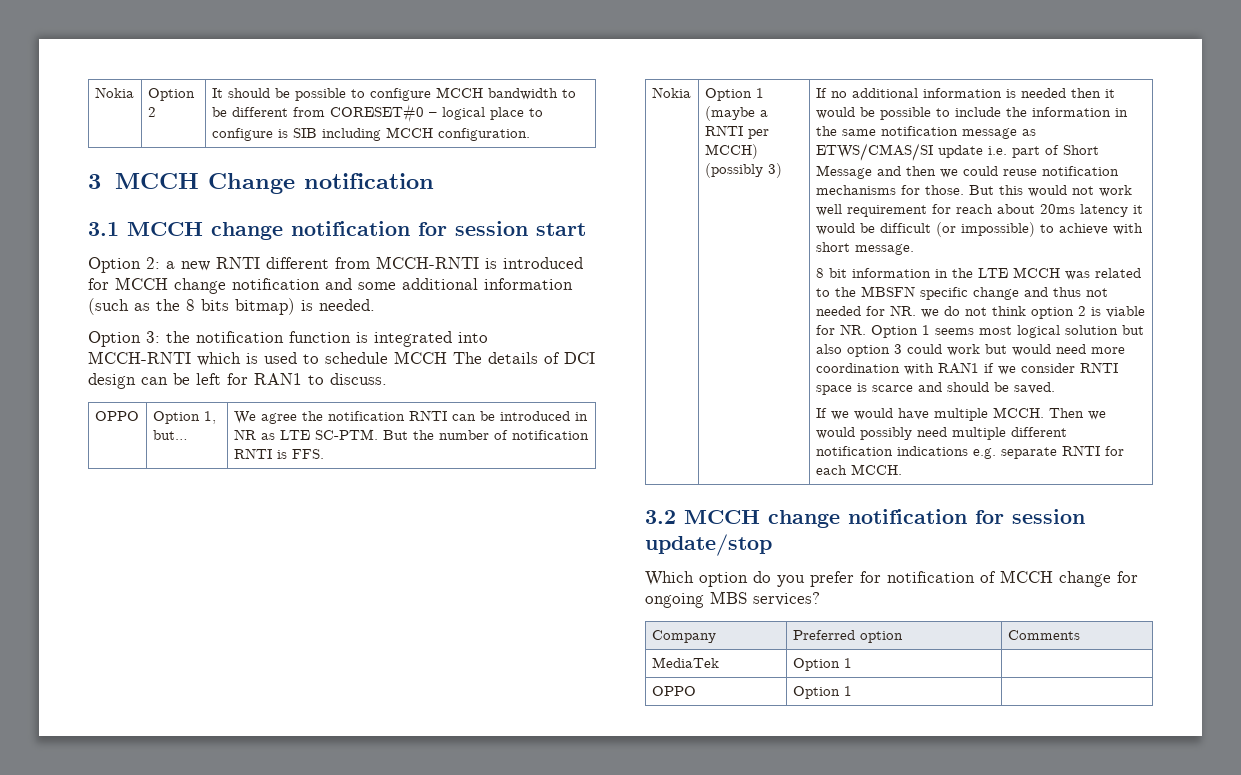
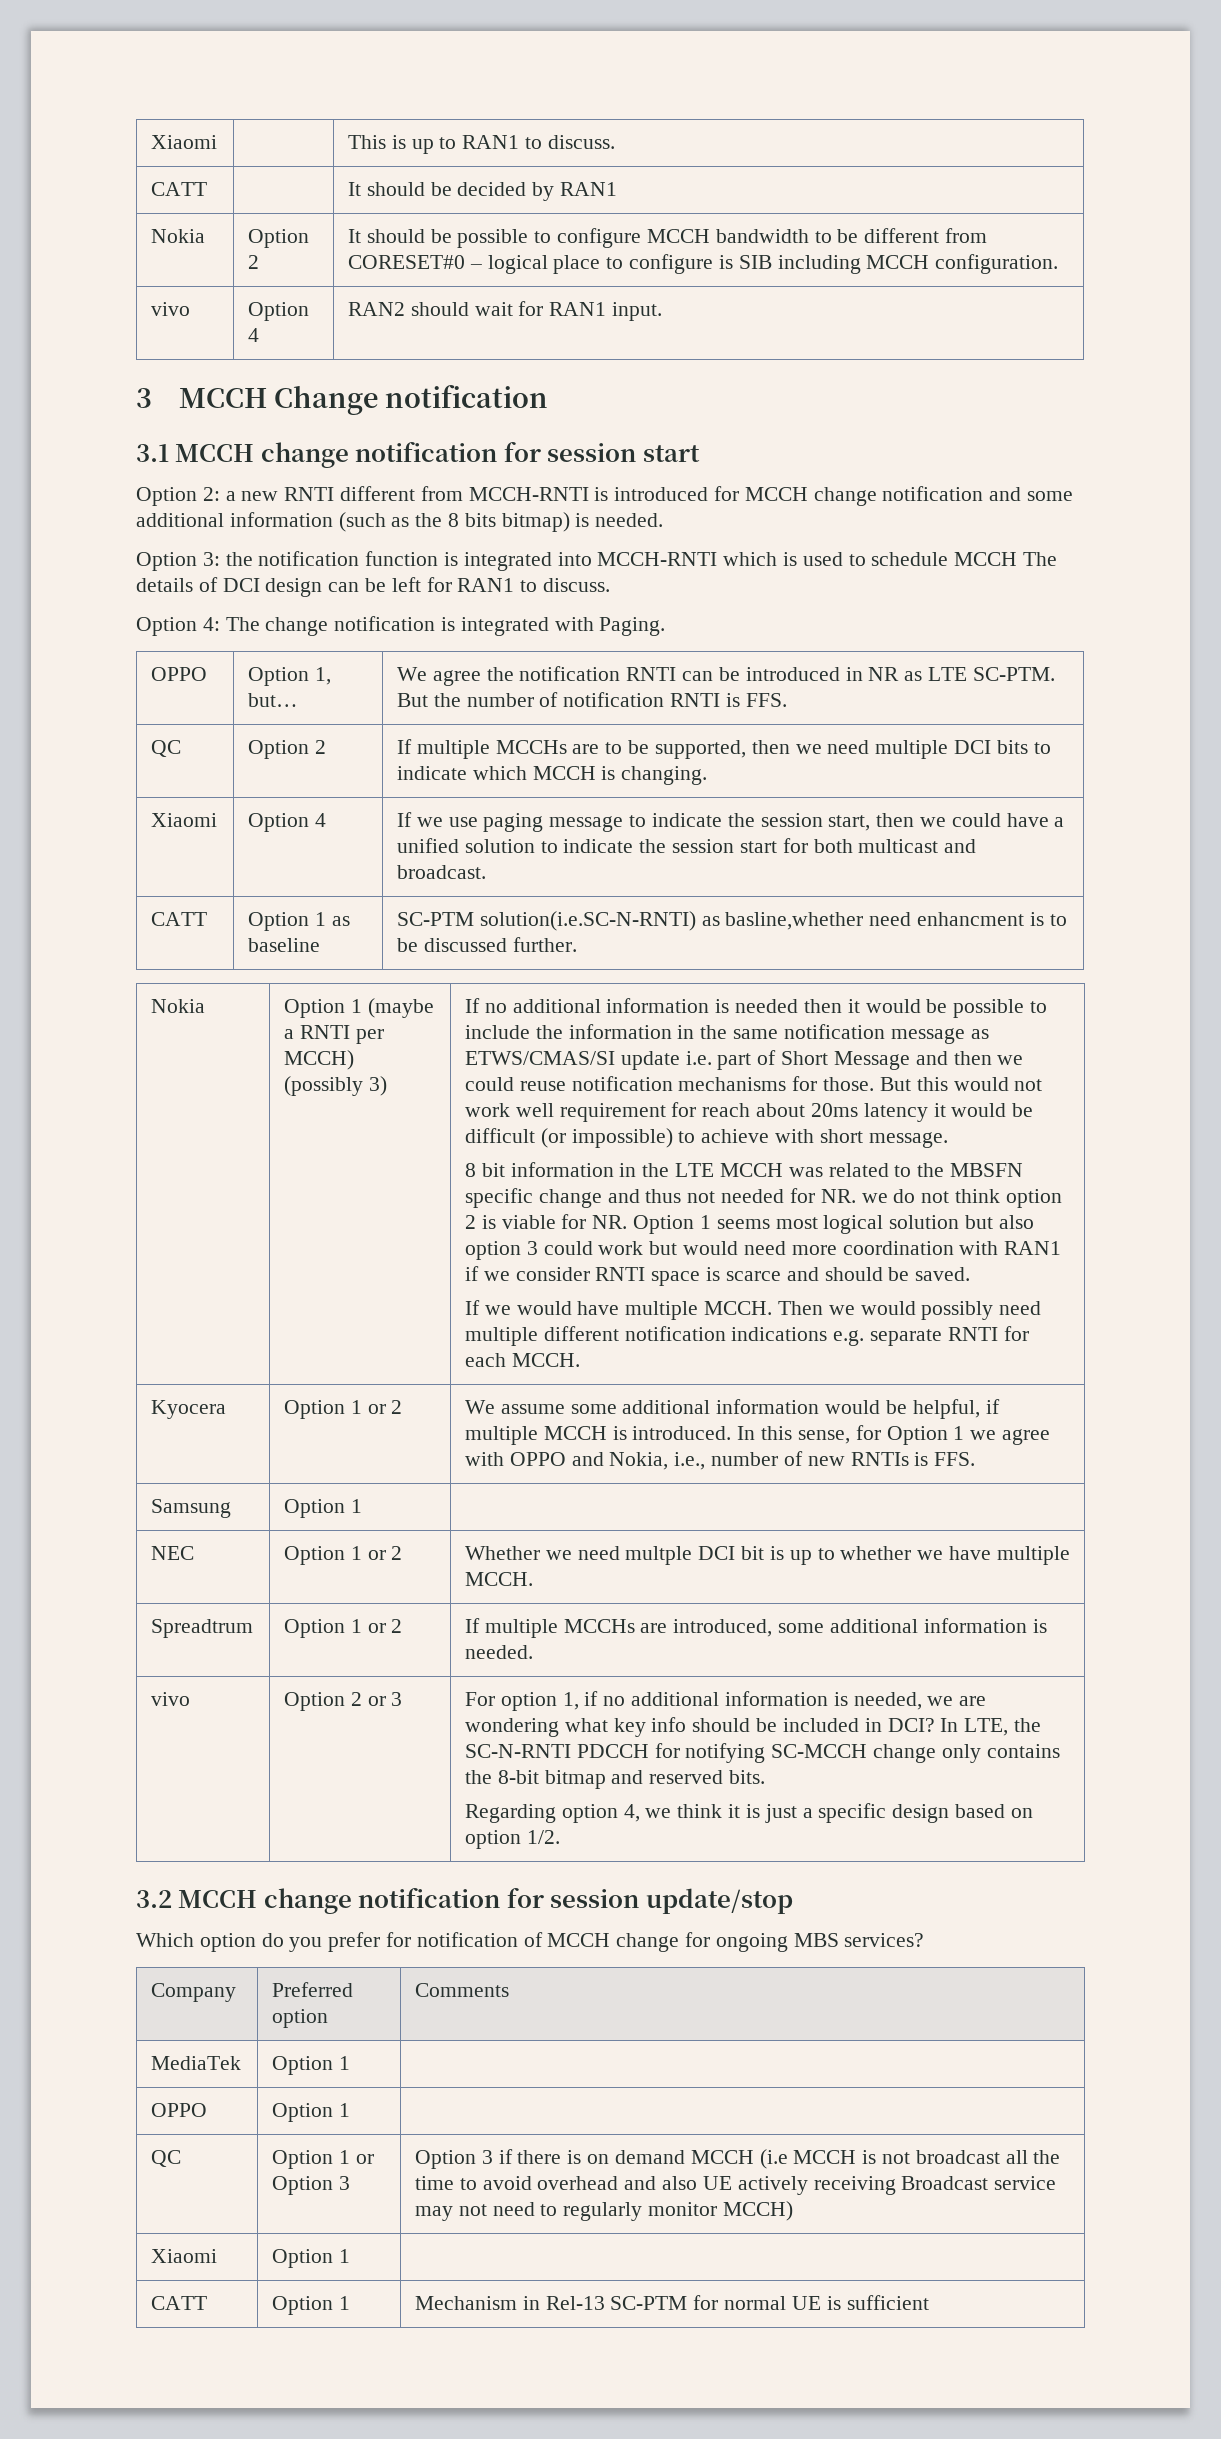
(94, 92) none -> [151,135,218,149] [348,135,615,154] [151,182,208,196] [348,182,618,201] Xiaomi | | This is up to RAN1 to discuss. // CATT | | It should be decided by RAN1 //
(530, 134) none -> [151,302,191,316] [248,302,310,321] [248,328,260,342] [348,301,663,321] // vivo | Option 4 | RAN2 should wait for RAN1 input.
(387, 379) none -> [136,616,666,636] // Option 4: The change notification is integrated with Paging.
(324, 454) none -> [151,740,182,757] [248,740,326,759] [397,739,1051,759] [397,766,708,785] [151,813,218,827] [248,813,326,832] [397,812,1065,832] [397,838,977,853] [397,865,487,879] [151,912,208,926] [248,912,350,931] [248,938,321,952] [397,911,1067,931] [397,937,577,952] // QC | Option 2 | If multiple MCCHs are to be supported, then we need multiple DCI bits to indicate which MCCH is changing. // Xiaomi | Option 4 | If we use paging message to indicate the session start, then we could have a unified solution to indicate the session start for both multicast and broadcast. // CATT | Option 1 as baseline | SC-PTM solution(i.e.SC-N-RNTI) as basline,whether need enhancment is to be discussed further.
(902, 469) none -> [151,1400,227,1419] [284,1400,403,1419] [465,1399,1000,1419] [465,1425,1050,1445] [465,1451,976,1470] [151,1499,232,1518] [284,1499,362,1518] [151,1546,195,1560] [284,1546,403,1565] [465,1546,1070,1565] [465,1572,534,1586] [151,1619,254,1638] [284,1619,403,1638] [465,1618,1047,1638] [465,1645,534,1659] [151,1692,191,1706] [284,1692,403,1711] [465,1691,987,1711] [465,1717,1041,1737] [465,1743,1060,1763] [465,1770,766,1789] [465,1803,1033,1823] [465,1830,560,1849] // Kyocera | Option 1 or 2 | We assume some additional information would be helpful, if multiple MCCH is introduced. In this sense, for Option 1 we agree with OPPO and Nokia, i.e., number of new RNTIs is FFS. // Samsung | Option 1 | // NEC | Option 1 or 2 | Whether we need multple DCI bit is up to whether we have multiple MCCH. // Spreadtrum | Option 1 or 2 | If multiple MCCHs are introduced, some additional information is needed. // vivo | Option 2 or 3 | For option 1, if no additional information is needed, we are wondering what key info should be included in DCI? In LTE, the SC-N-RNTI PDCCH for notifying SC-MCCH change only contains the 8-bit bitmap and reserved bits. // Regarding option 4, we think it is just a specific design based on option 1/2.
(852, 691) none -> [151,2150,182,2167] [272,2150,374,2169] [272,2176,350,2195] [415,2149,1061,2169] [415,2176,1057,2195] [415,2201,793,2221] [151,2249,218,2263] [272,2249,350,2268] [151,2296,208,2310] [272,2296,350,2315] [415,2295,929,2310] // QC | Option 1 or Option 3 | Option 3 if there is on demand MCCH (i.e MCCH is not broadcast all the time to avoid overhead and also UE actively receiving Broadcast service may not need to regularly monitor MCCH) // Xiaomi | Option 1 | // CATT | Option 1 | Mechanism in Rel-13 SC-PTM for normal UE is sufficient

